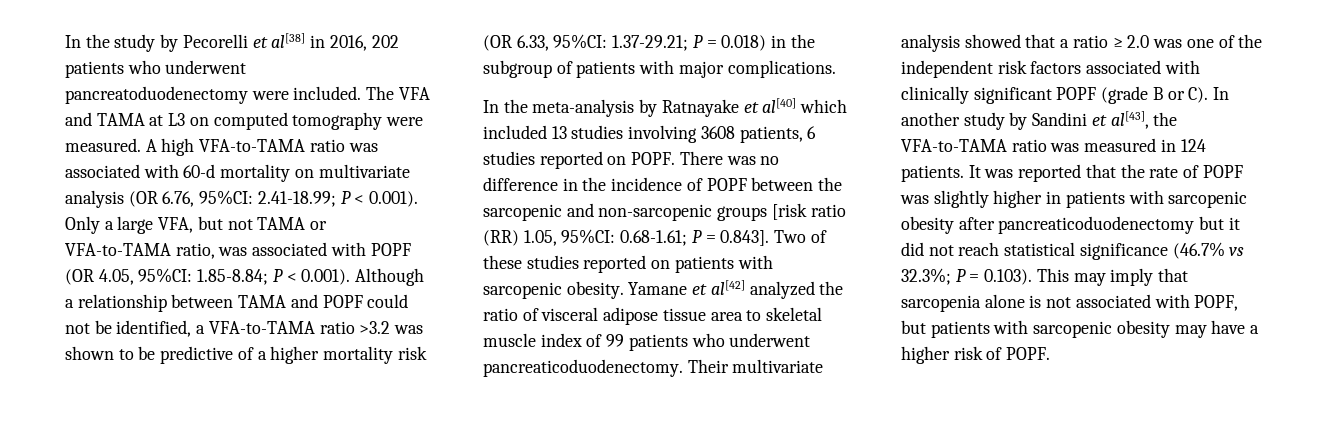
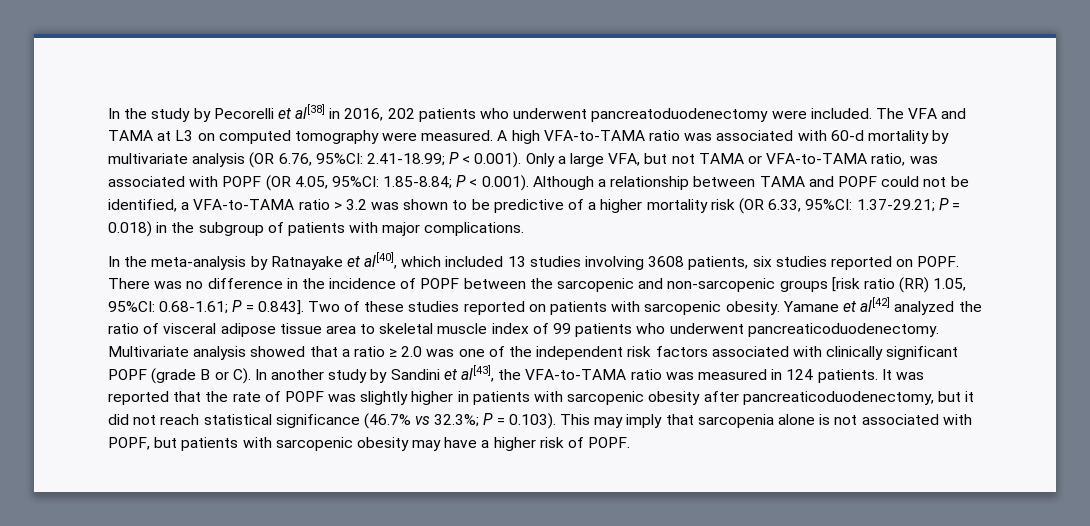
[294,169,314,178] on -> [932,130,950,144] by
[359,321,391,334] >3.2 -> [333,199,367,210] > 3.2
[762,98,797,113] al[40] -> [364,252,398,269] al[40],
[807,126,817,139] 6 -> [752,256,772,267] six
[687,359,824,373] Their multivariate -> [108,346,189,357] Multivariate
[998,216,1195,234] pancreaticoduodenectomy -> [742,391,934,405] pancreaticoduodenectomy,

